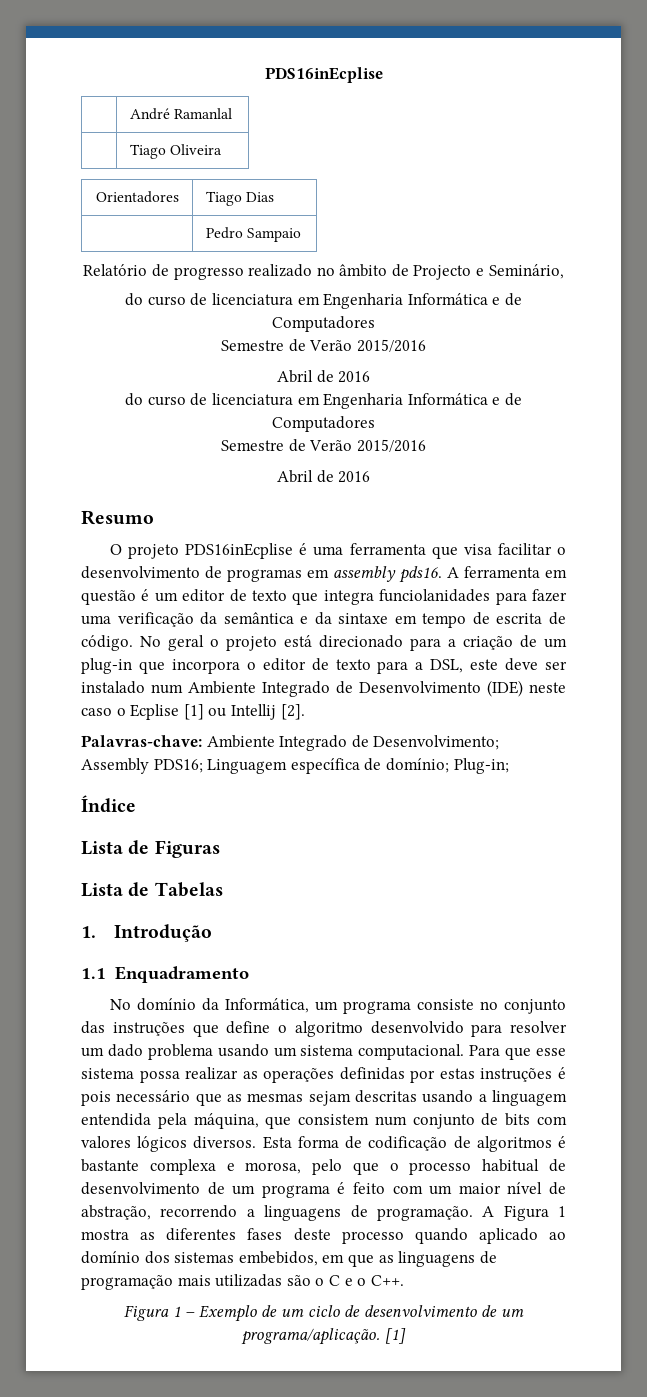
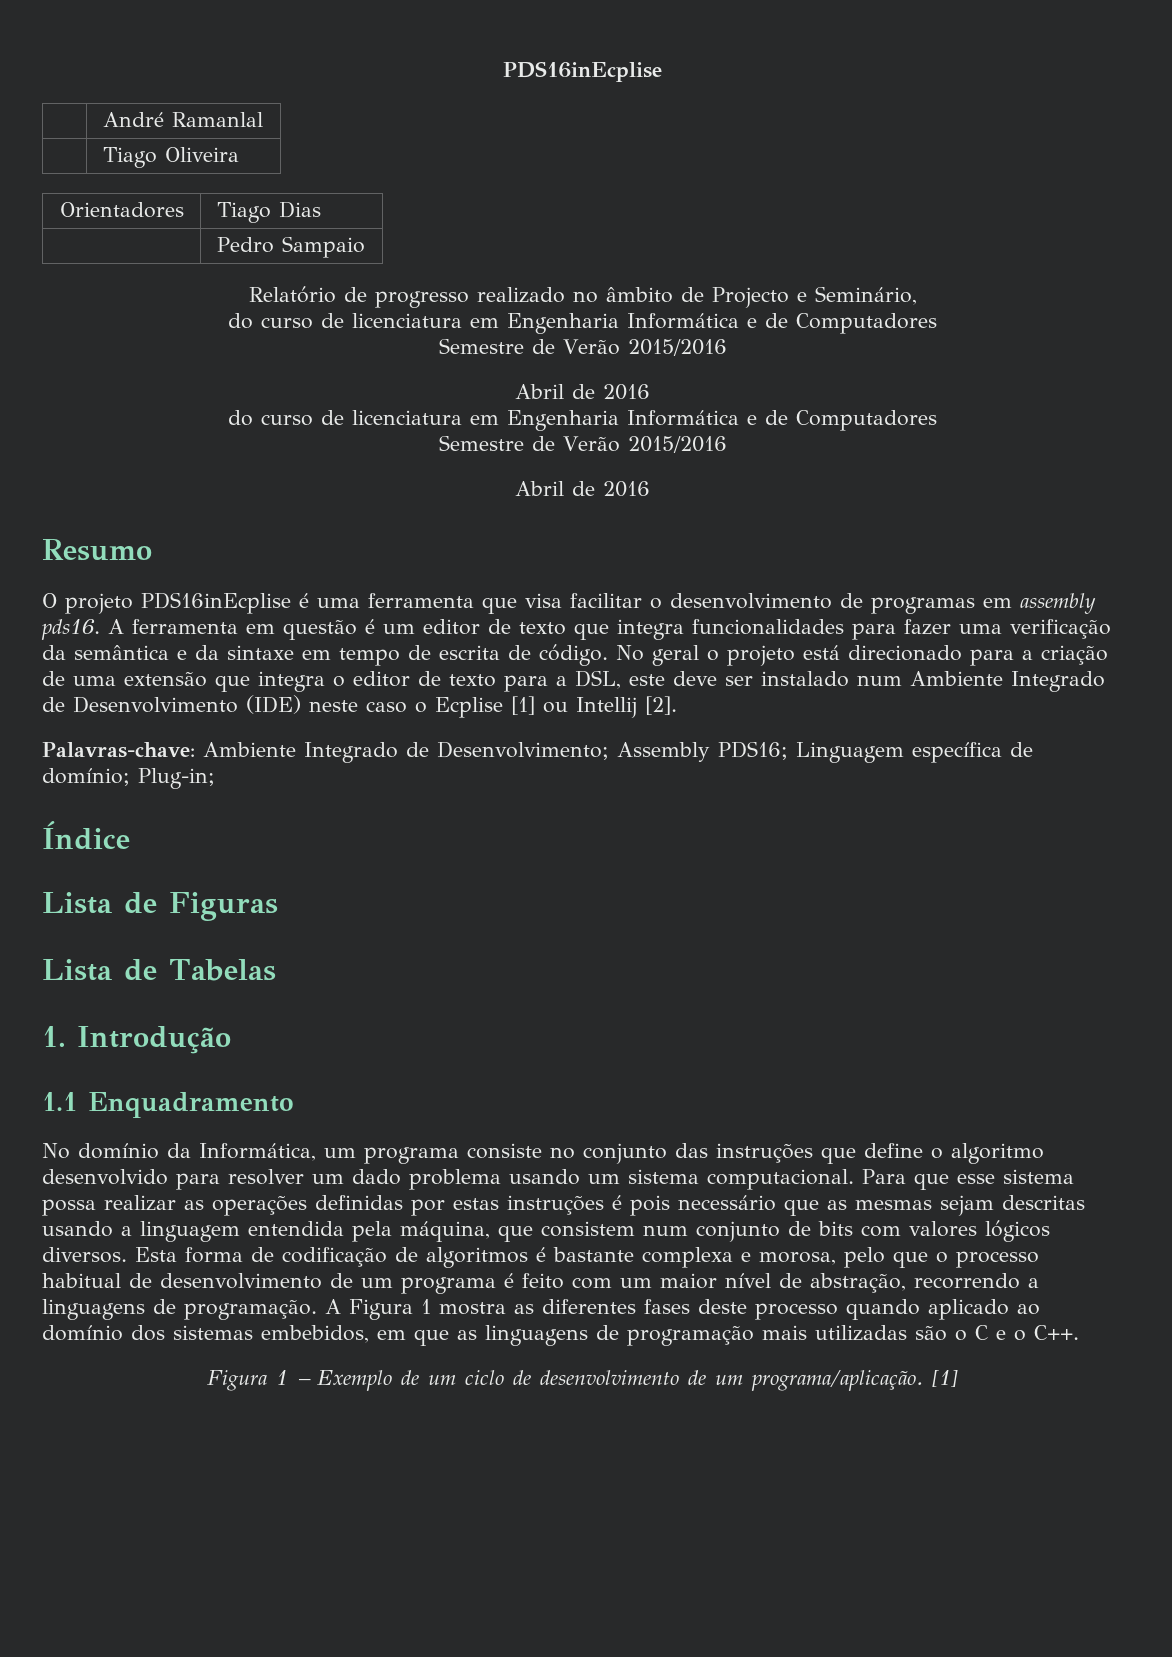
[379,589,491,602] funciolanidades -> [692,619,844,635] funcionalidades
[544,638,567,648] [81,658,240,674] um plug-in que incorpora -> [73,671,325,692] uma extensão que integra

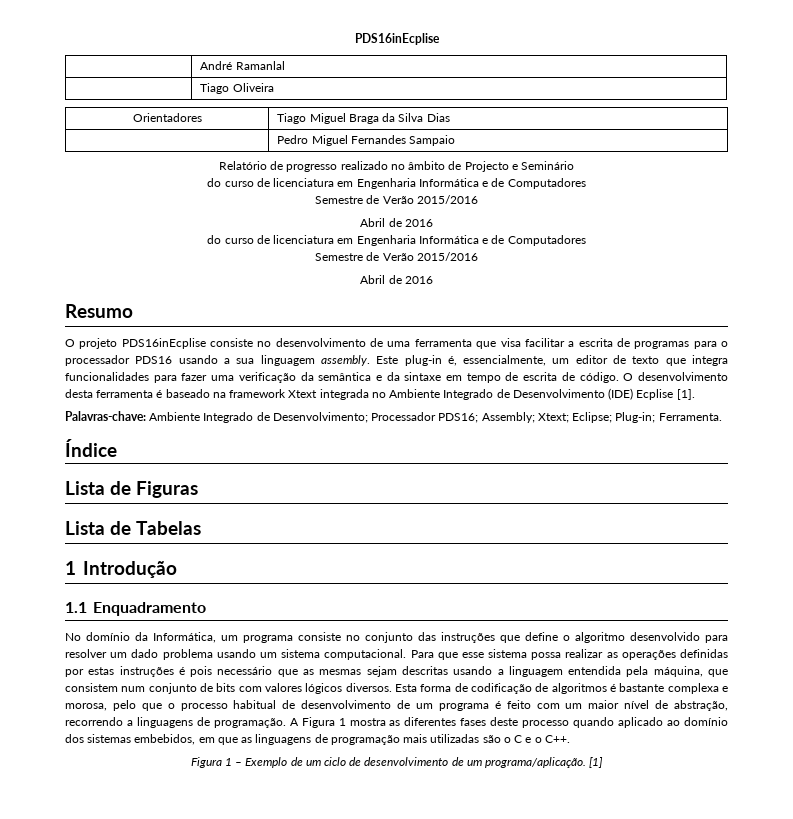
(271, 212) none -> [309,113,424,124] Miguel Braga da Silva
(274, 245) none -> [311,135,406,146] Miguel Fernandes
[814,286,917,305] Seminário, -> [521,161,575,170] Seminário
[299,593,309,608] é -> [210,338,384,347] consiste no desenvolvimento de
[650,593,1096,614] [41,619,375,640] o desenvolvimento de programas em assembly pds16. A ferramenta em questão é -> [568,338,729,349] [65,355,547,366] a escrita de programas para o processador PDS16 usando a sua linguagem assembly. Este plug-in é, essencialmente,
[616,645,1108,666] [42,670,902,692] No geral o projeto está direcionado para a criação de uma extensão que integra o editor de texto para a DSL, este deve ser instalado num -> [623,372,728,381] [65,389,386,400] O desenvolvimento desta ferramenta é baseado na framework Xtext integrada no
[309,696,677,718] neste caso o Ecplise [1] ou Intellij [2]. -> [636,389,695,400] Ecplise [1].
[616,741,1033,763] [42,768,130,786] Assembly PDS16; Linguagem específica de domínio; -> [371,412,613,423] Processador PDS16; Assembly; Xtext; Eclipse;
(215, 778) none -> [658,413,722,421] Ferramenta.
[42,1026,66,1047] 1. -> [65,561,76,575] 1

